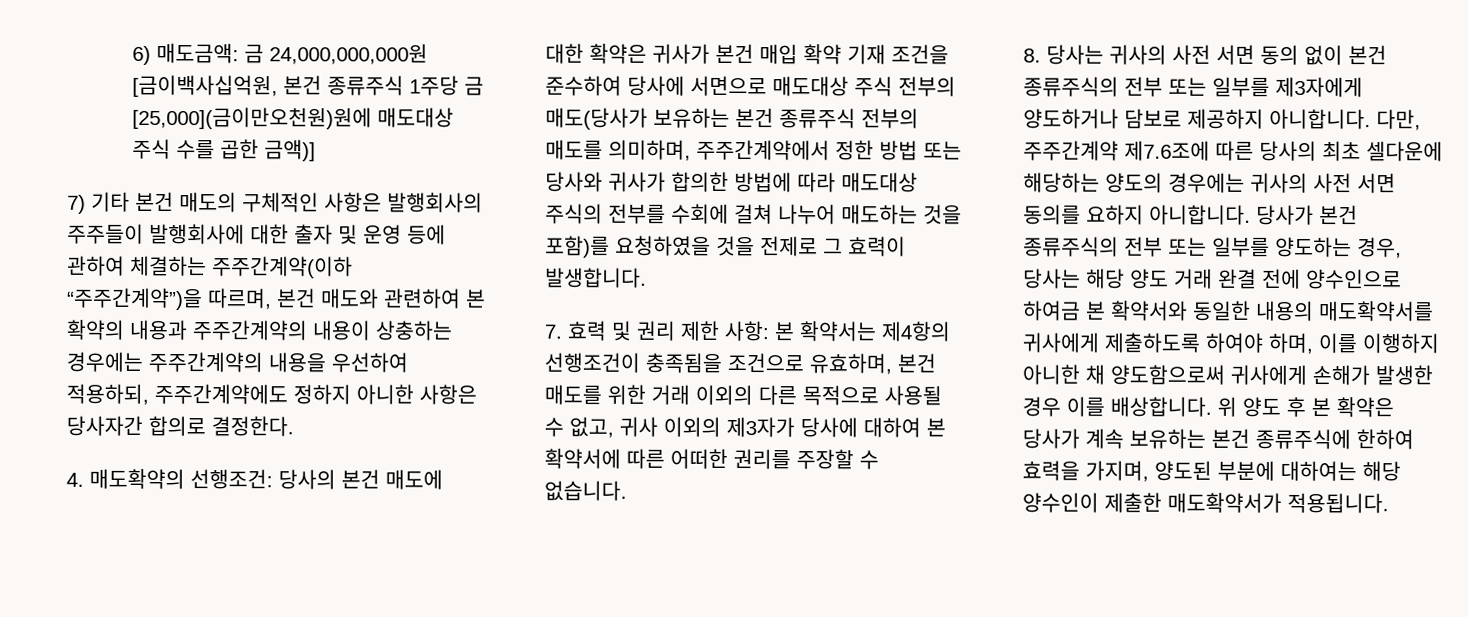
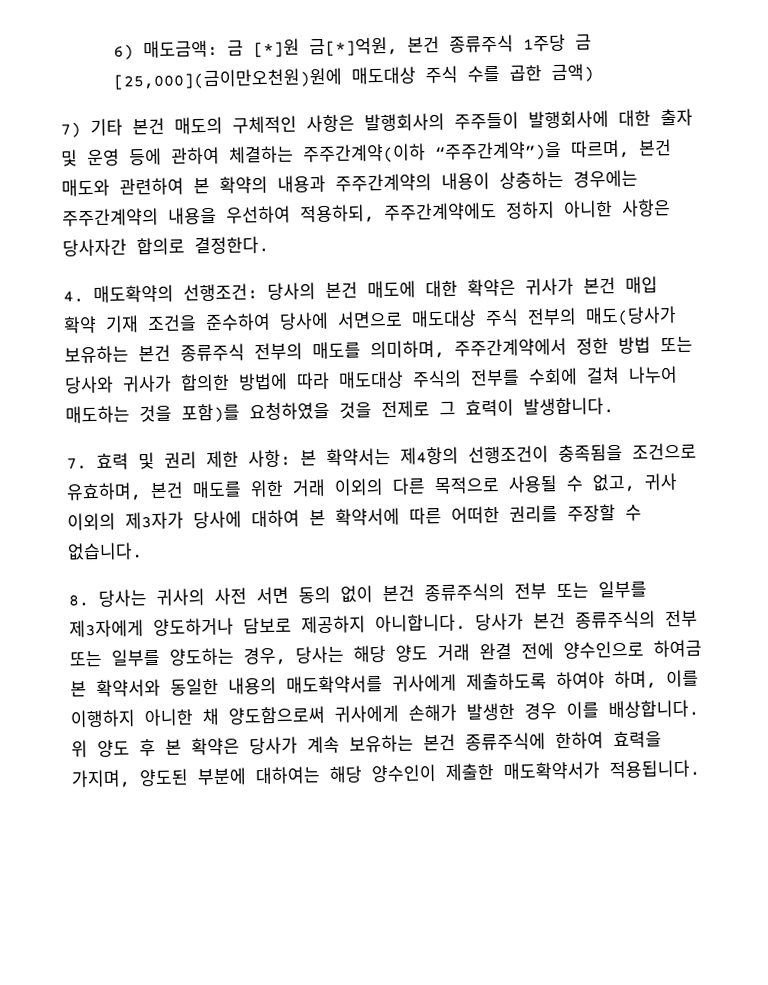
[268,43,428,65] [131,74,278,98] 24,000,000,000원 [금이백사십억원, -> [252,36,398,58] [*]원 금[*]억원,
[263,139,316,162] 금액)] -> [550,63,594,83] 금액)
[1376,109,1421,131] [1023,140,1443,162] [1023,172,1396,194] [1023,204,1251,225] 다만, 주주간계약 제7.6조에 따른 당사의 최초 셀다운에 해당하는 양도의 경우에는 귀사의 사전 서면 동의를 요하지 아니합니다. -> (466, 623) none

